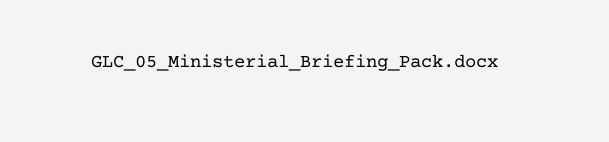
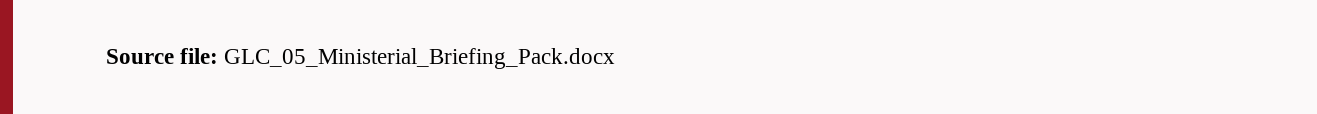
(91, 62) none -> [106,48,219,64] Source file:

